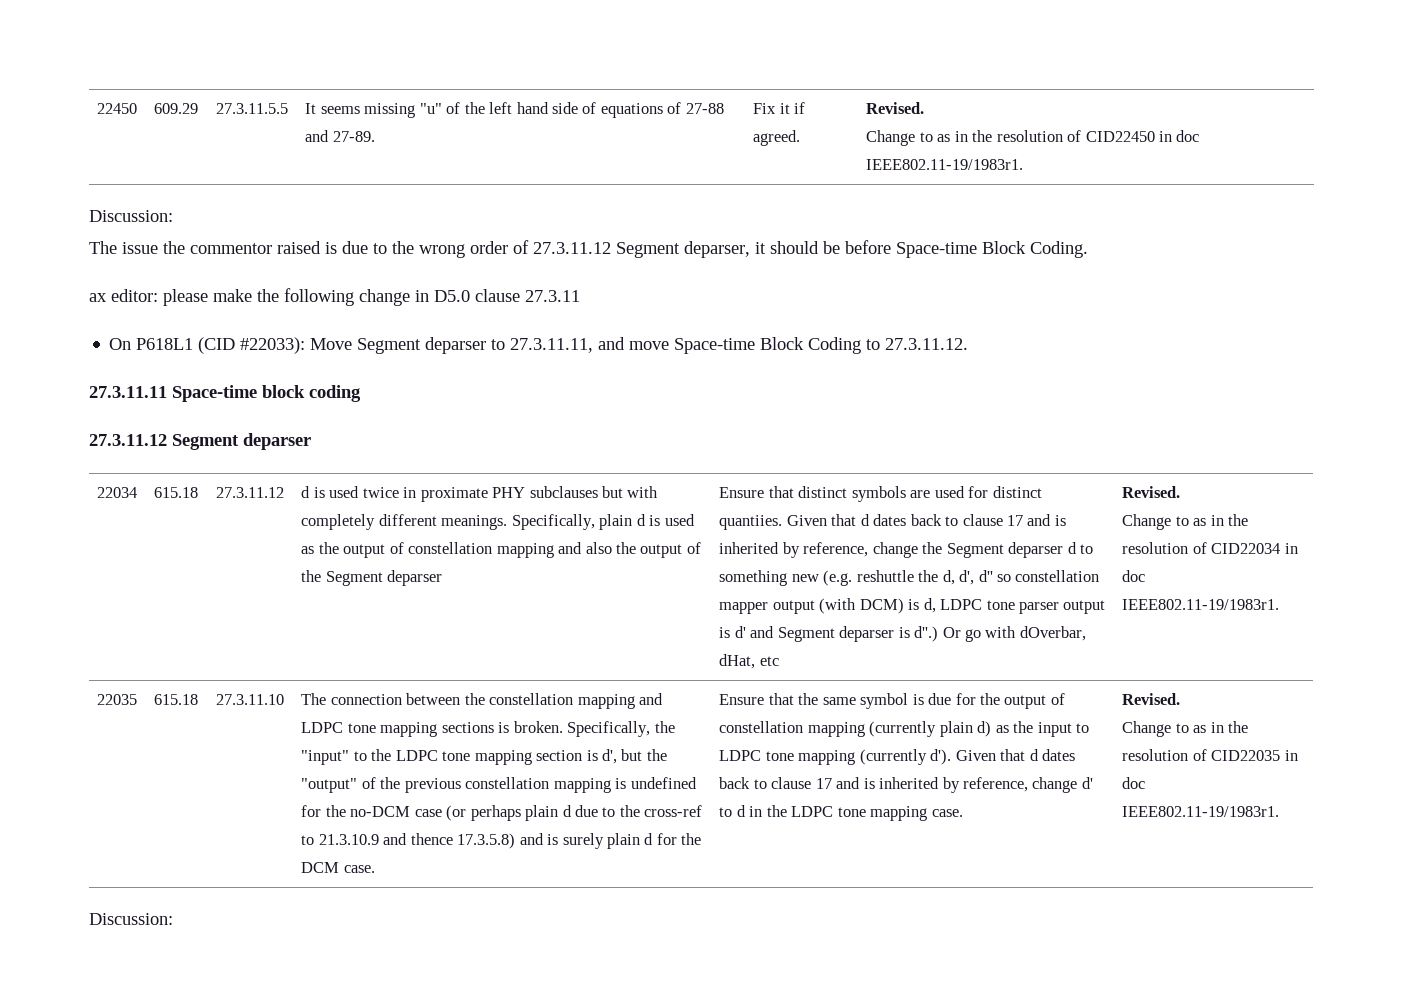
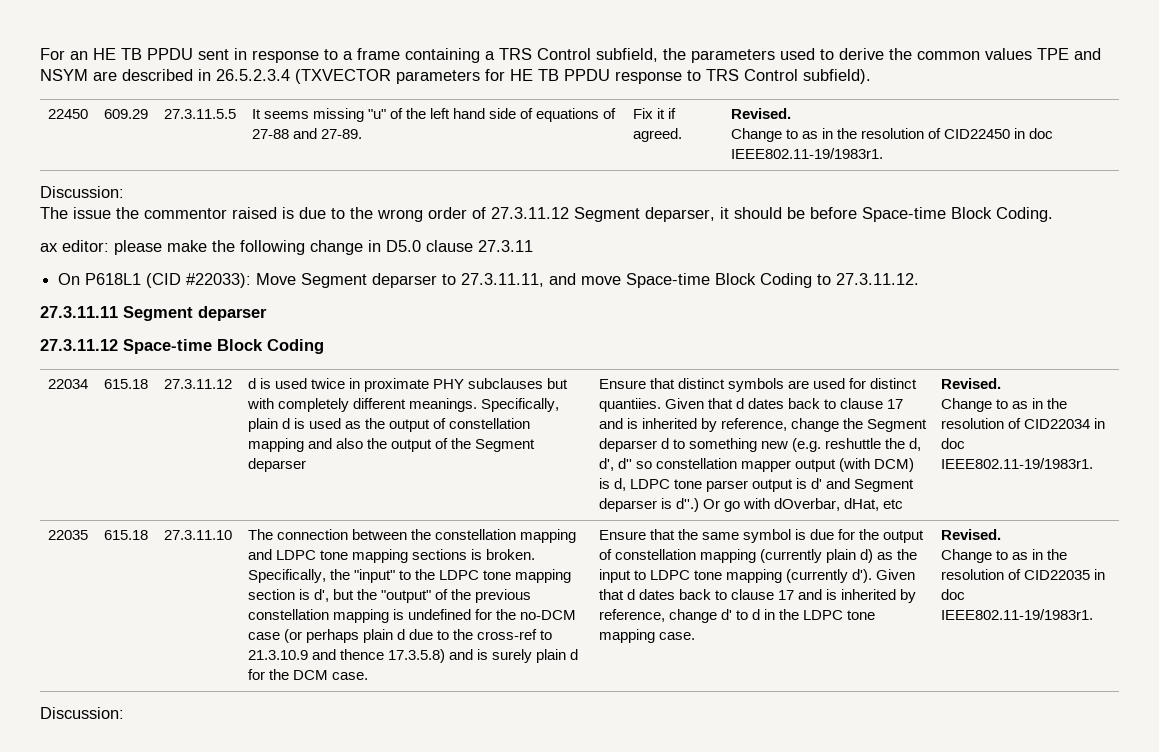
(97, 108) none -> [40,48,1101,63] [40,69,871,84] For an HE TB PPDU sent in response to a frame containing a TRS Control subfield, the parameters used to derive the common values TPE and NSYM are described in 26.5.2.3.4 (TXVECTOR parameters for HE TB PPDU response to TRS Control subfield). //
[172,385,361,402] [89,433,311,450] Space-time block coding // 27.3.11.12 Segment deparser -> [123,306,267,321] [40,339,324,354] Segment deparser // 27.3.11.12 Space-time Block Coding

